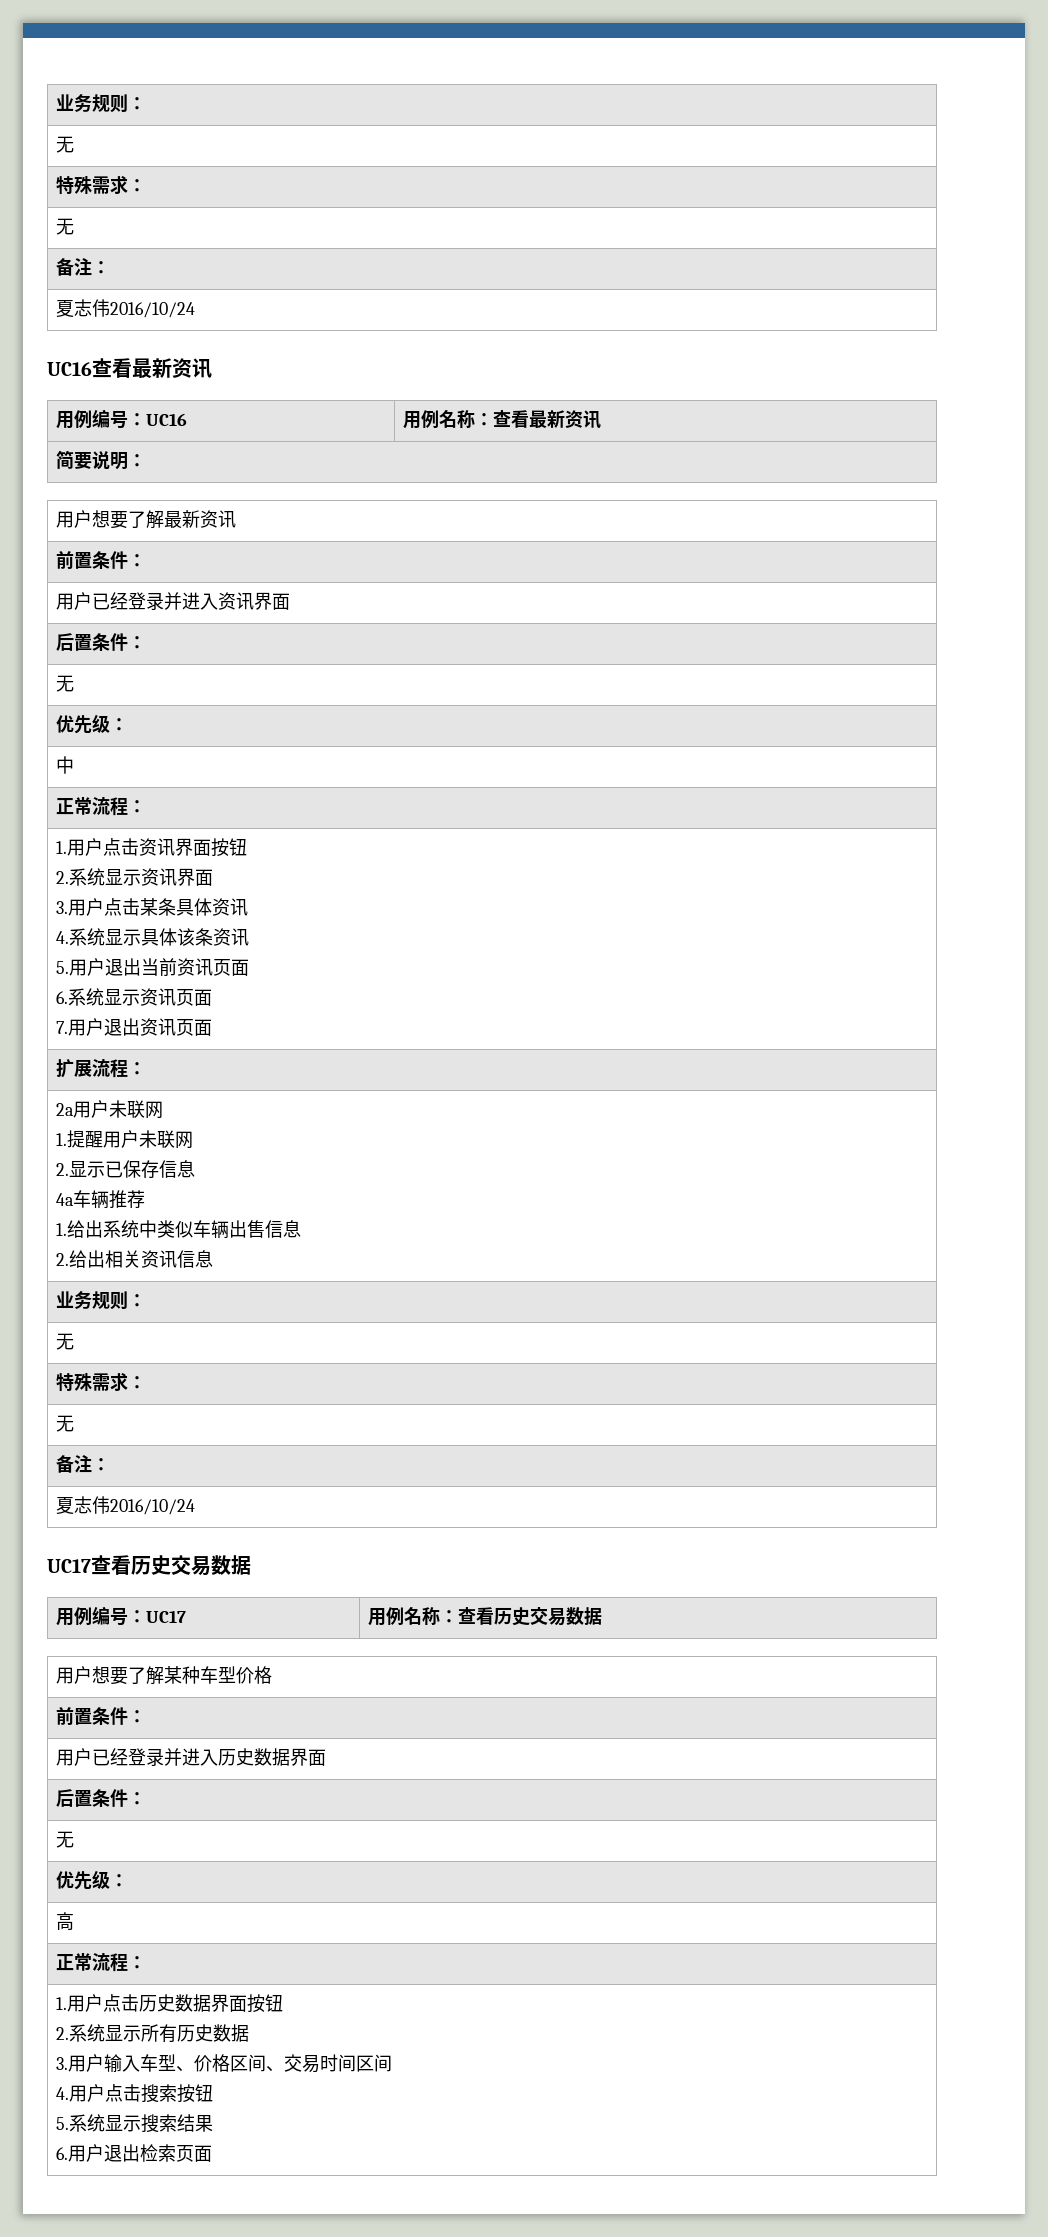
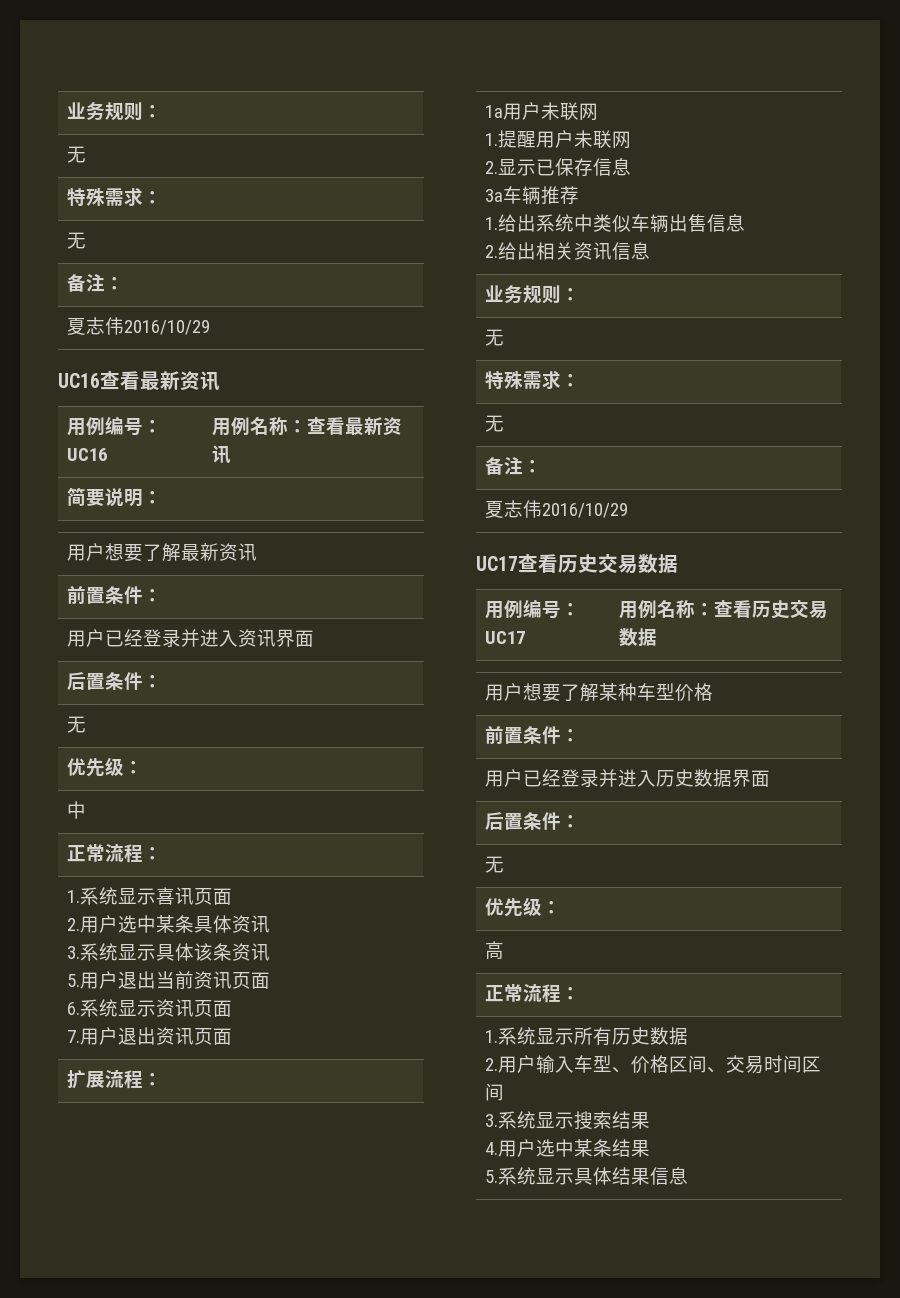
[56,94,147,113] [56,136,75,153] [56,175,147,195] [56,218,75,235] [56,258,111,276] [56,299,196,318] 业务规则： // 无 // 特殊需求： // 无 // 备注： // 夏志伟2016/10/24 -> [66,102,162,121] [66,146,86,163] [66,187,162,207] [66,232,86,249] [66,274,124,292] [66,317,210,335] 业务规则： // 无 // 特殊需求： // 无 // 备注： // 夏志伟2016/10/29
[67,838,248,857] [56,868,214,886] [56,898,141,916] 用户点击资讯界面按钮 // 2.系统显示资讯界面 // 3.用户点击 -> [79,887,232,905] [66,915,156,933] 系统显示喜讯页面 // 2.用户选中
[56,931,70,944] 4. -> [66,946,80,959] 3.
[56,1103,75,1116] 2a -> [484,105,503,118] 1a
[56,1193,75,1206] 4a -> [484,189,503,202] 3a
[110,1499,196,1515] 2016/10/24 -> [541,503,628,518] 2016/10/29
[67,1994,284,2013] [56,2027,70,2040] 用户点击历史数据界面按钮 // 2. -> (498, 1036) none
[56,2057,69,2070] 3. -> [484,1058,498,1071] 2.
[56,2084,214,2103] [56,2114,214,2133] [56,2144,213,2162] 4.用户点击搜索按钮 // 5.系统显示搜索结果 // 6.用户退出检索页面 -> [484,1111,650,1130] [484,1139,650,1157] [484,1167,688,1185] 3.系统显示搜索结果 // 4.用户选中某条结果 // 5.系统显示具体结果信息

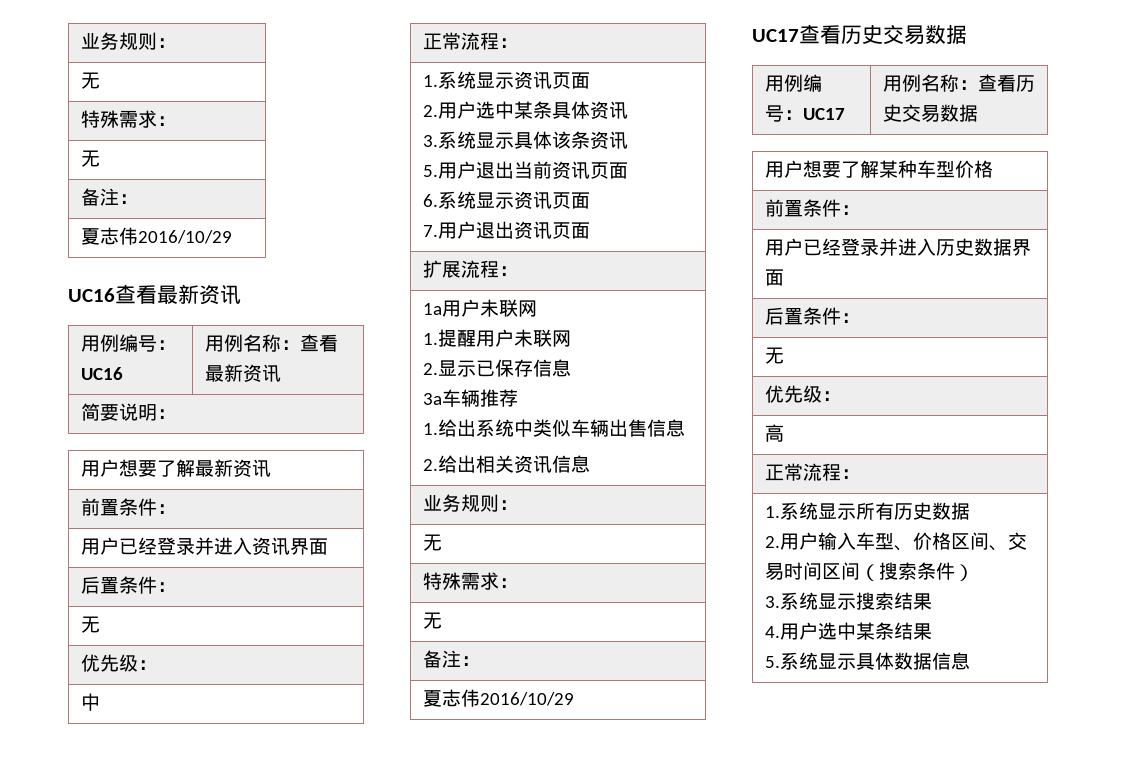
[155,887,175,905] 喜 -> [513,71,533,89] 资
(504, 1092) none -> [859,562,974,581] （搜索条件）
[611,1167,650,1185] 结果 -> [893,652,932,670] 数据

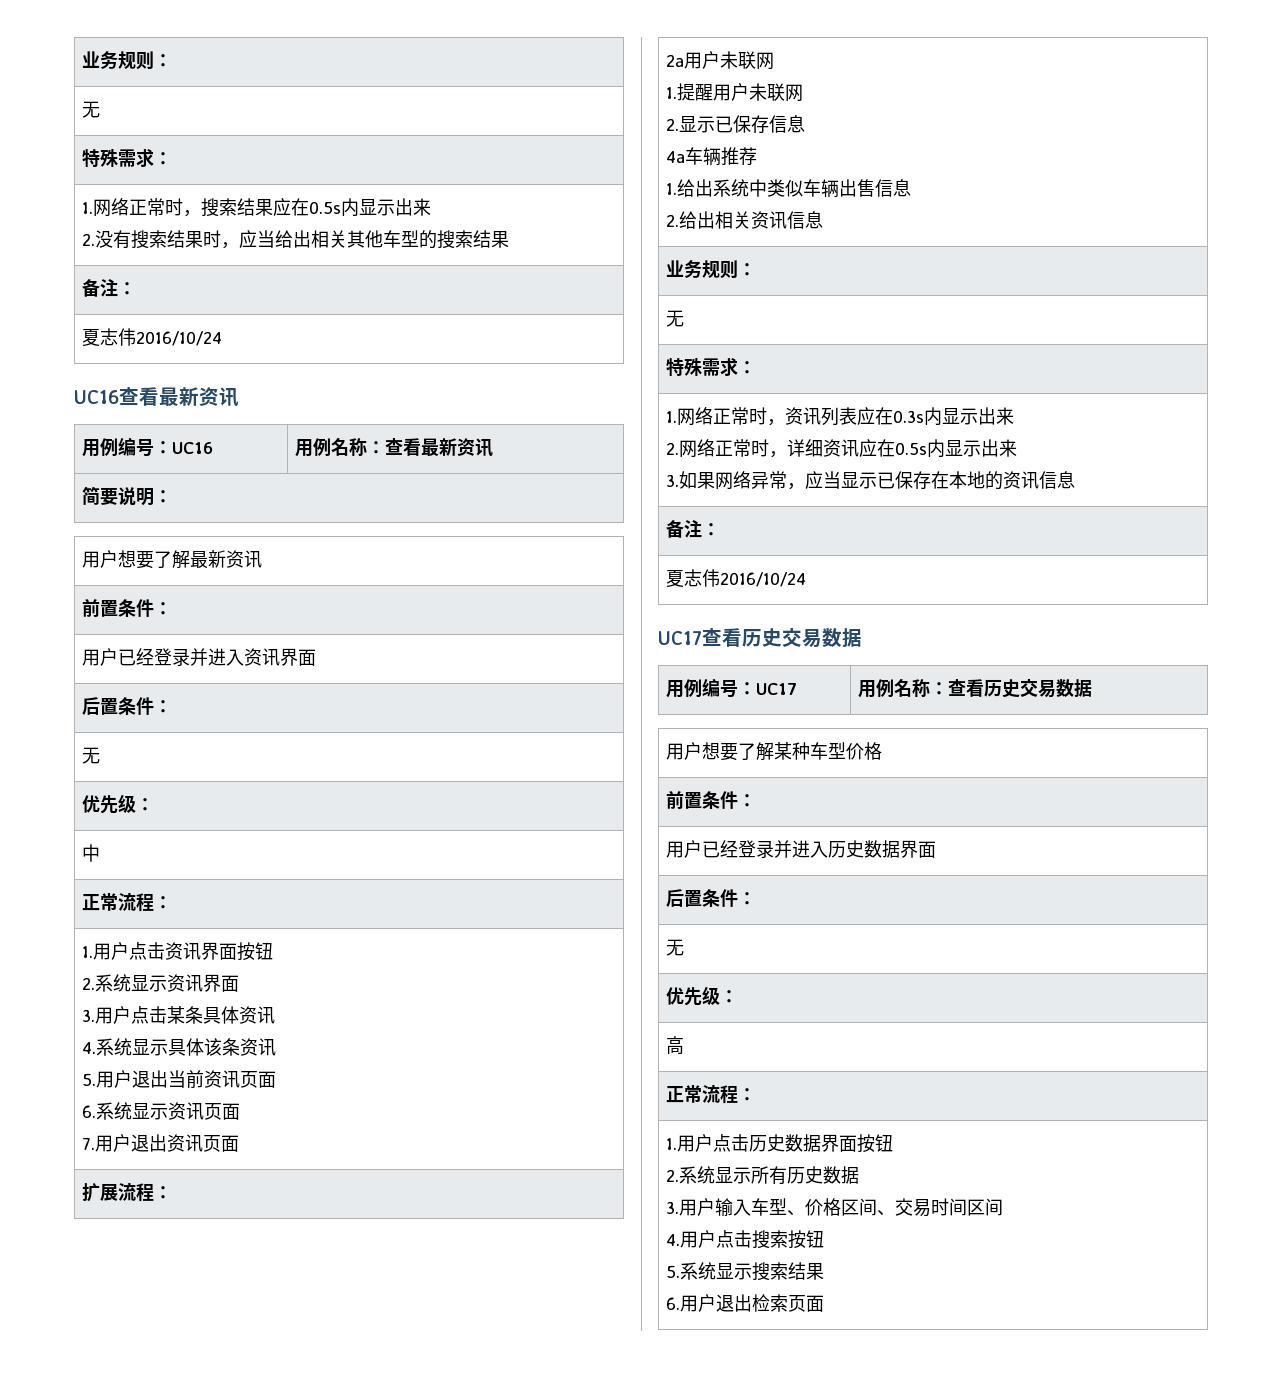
[80,32,176,50] [80,72,100,89] [80,110,176,128] [80,150,100,167] [80,188,138,206] [80,227,232,245] 业务规则： // 无 // 特殊需求： // 无 // 备注： // 夏志伟2016/10/29 -> [82,51,173,70] [82,101,101,118] [82,148,173,168] [82,198,432,217] [82,230,510,249] [82,279,137,297] [82,328,223,346] 业务规则： // 无 // 特殊需求： // 1.网络正常时，搜索结果应在0.5s内显示出来 // 2.没有搜索结果时，应当给出相关其他车型的搜索结果 // 备注： // 夏志伟2016/10/24
[437,71,590,89] [422,101,514,119] 系统显示资讯页面 // 2.用户选中 -> [93,942,274,961] [82,974,240,992] [82,1006,168,1024] 用户点击资讯界面按钮 // 2.系统显示资讯界面 // 3.用户点击
[422,135,438,147] 3. -> [82,1042,97,1054] 4.
[422,303,442,315] 1a -> [666,54,685,67] 2a
[422,393,442,405] 3a -> [666,151,686,163] 4a
[422,612,442,629] [422,650,480,668] [422,689,574,707] 无 // 备注： // 夏志伟2016/10/29 -> [666,407,1015,426] [666,439,1018,458] [666,471,1076,490] [666,520,721,538] [666,569,807,587] 1.网络正常时，资讯列表应在0.3s内显示出来 // 2.网络正常时，详细资讯应在0.5s内显示出来 // 3.如果网络异常，应当显示已保存在本地的资讯信息 // 备注： // 夏志伟2016/10/24
(780, 512) none -> [677,1134,894,1153] [666,1169,680,1182] 用户点击历史数据界面按钮 // 2.
[764,536,780,548] 2. -> [666,1201,680,1214] 3.
[859,562,974,581] [764,592,932,610] [764,622,932,640] [764,652,970,670] （搜索条件） // 3.系统显示搜索结果 // 4.用户选中某条结果 // 5.系统显示具体数据信息 -> [666,1230,825,1249] [666,1262,825,1281] [666,1294,825,1312] // 4.用户点击搜索按钮 // 5.系统显示搜索结果 // 6.用户退出检索页面

